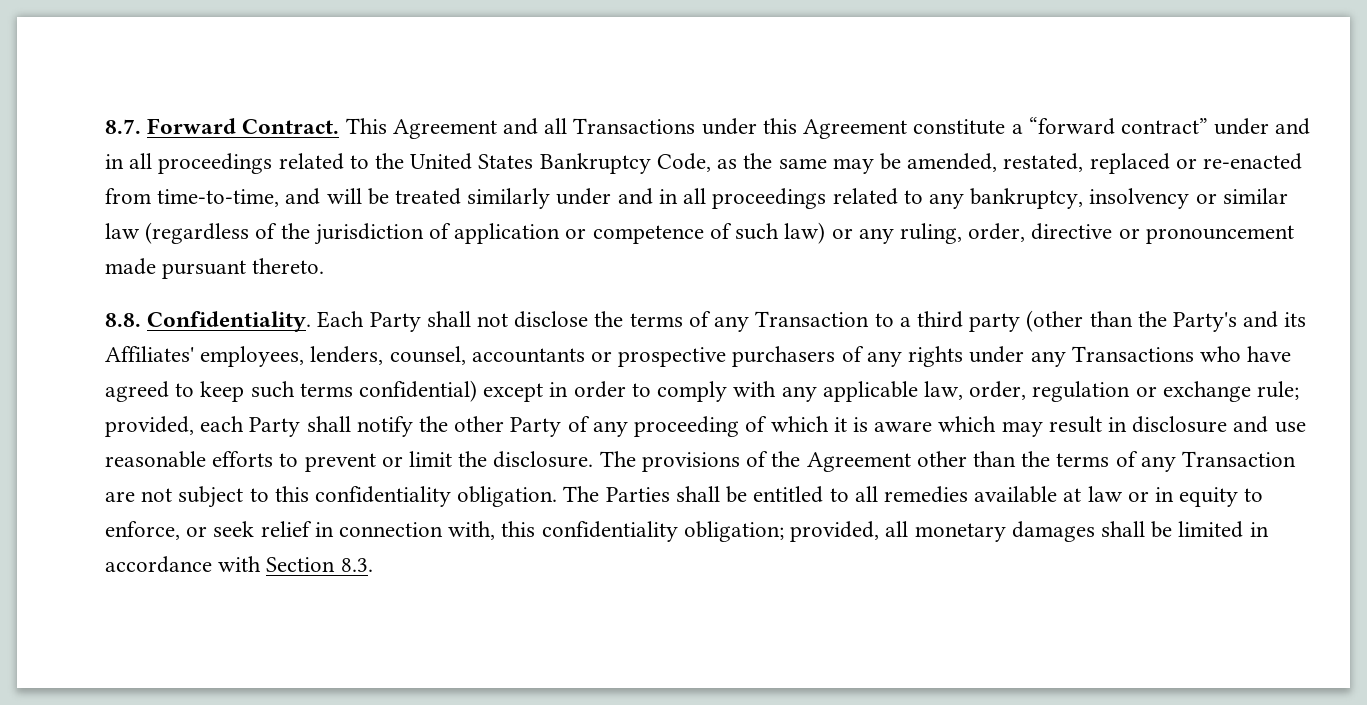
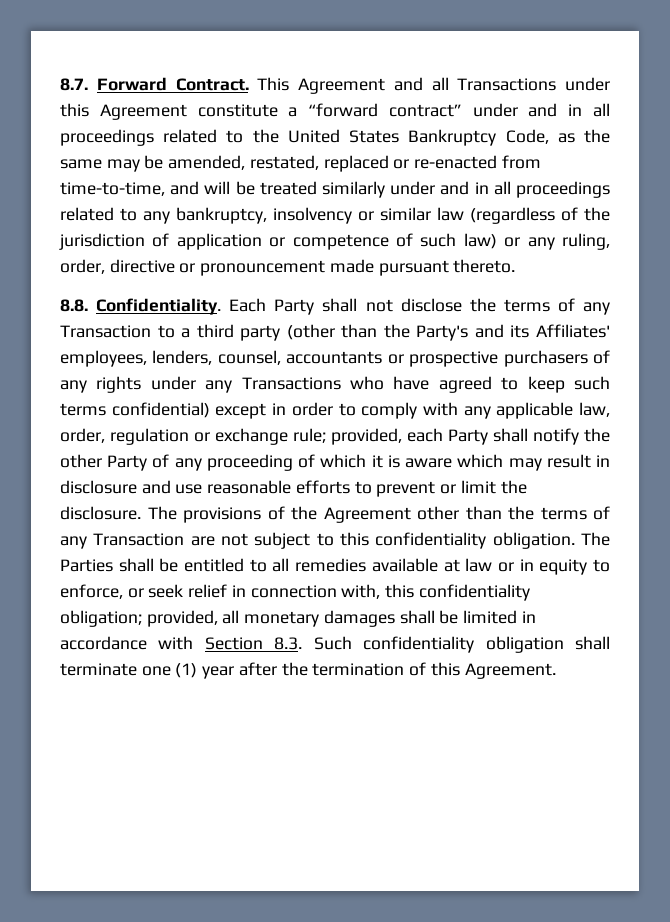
(373, 565) none -> [313,636,611,653] [60,662,556,679] Such confidentiality obligation shall terminate one (1) year after the termination of this Agreement.

